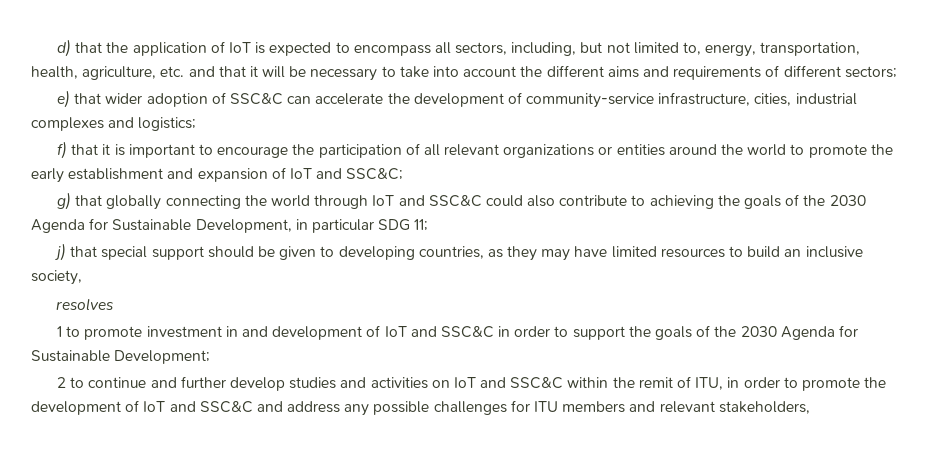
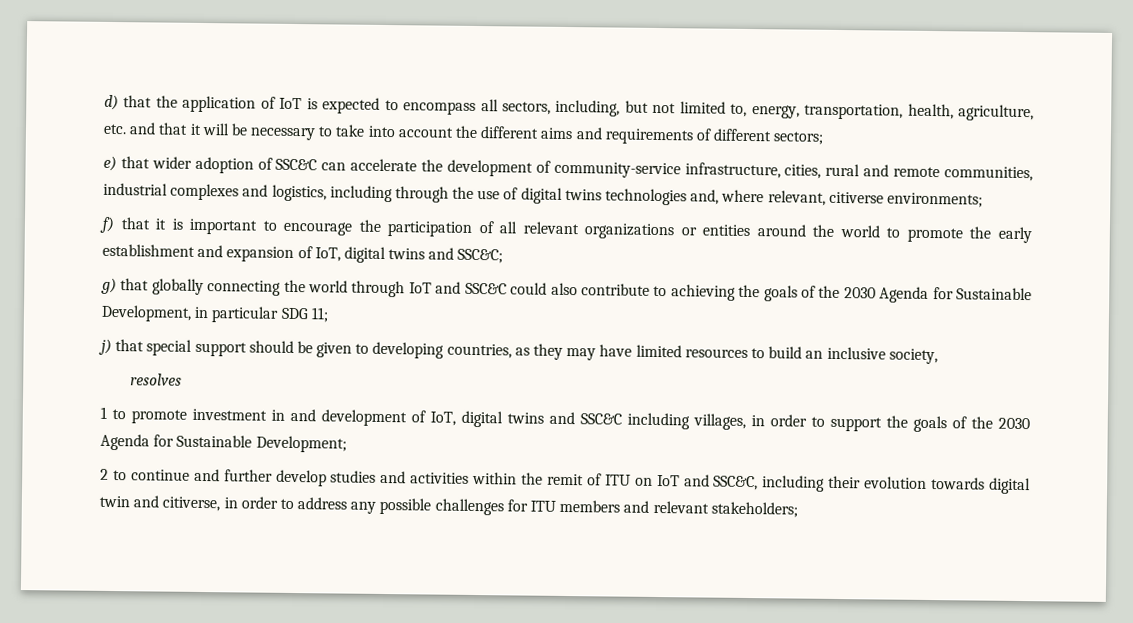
[795,93,857,105] [31,117,197,131] industrial complexes and logistics; -> [825,163,1033,182] [103,182,983,208] rural and remote communities, industrial complexes and logistics, including through the use of digital twins technologies and, where relevant, citiverse environments;
[289,168,312,179] IoT -> [314,246,426,264] IoT, digital twins
[384,326,494,338] IoT and SSC&C -> [430,410,746,430] IoT, digital twins and SSC&C including villages,
[431,376,887,391] [31,400,283,415] on IoT and SSC&C within the remit of ITU, in order to promote the development of IoT and SSC&C and -> [472,471,1031,495] [99,495,294,512] within the remit of ITU on IoT and SSC&C, including their evolution towards digital twin and citiverse, in order to
[718,401,810,414] stakeholders, -> [710,501,798,518] stakeholders;

